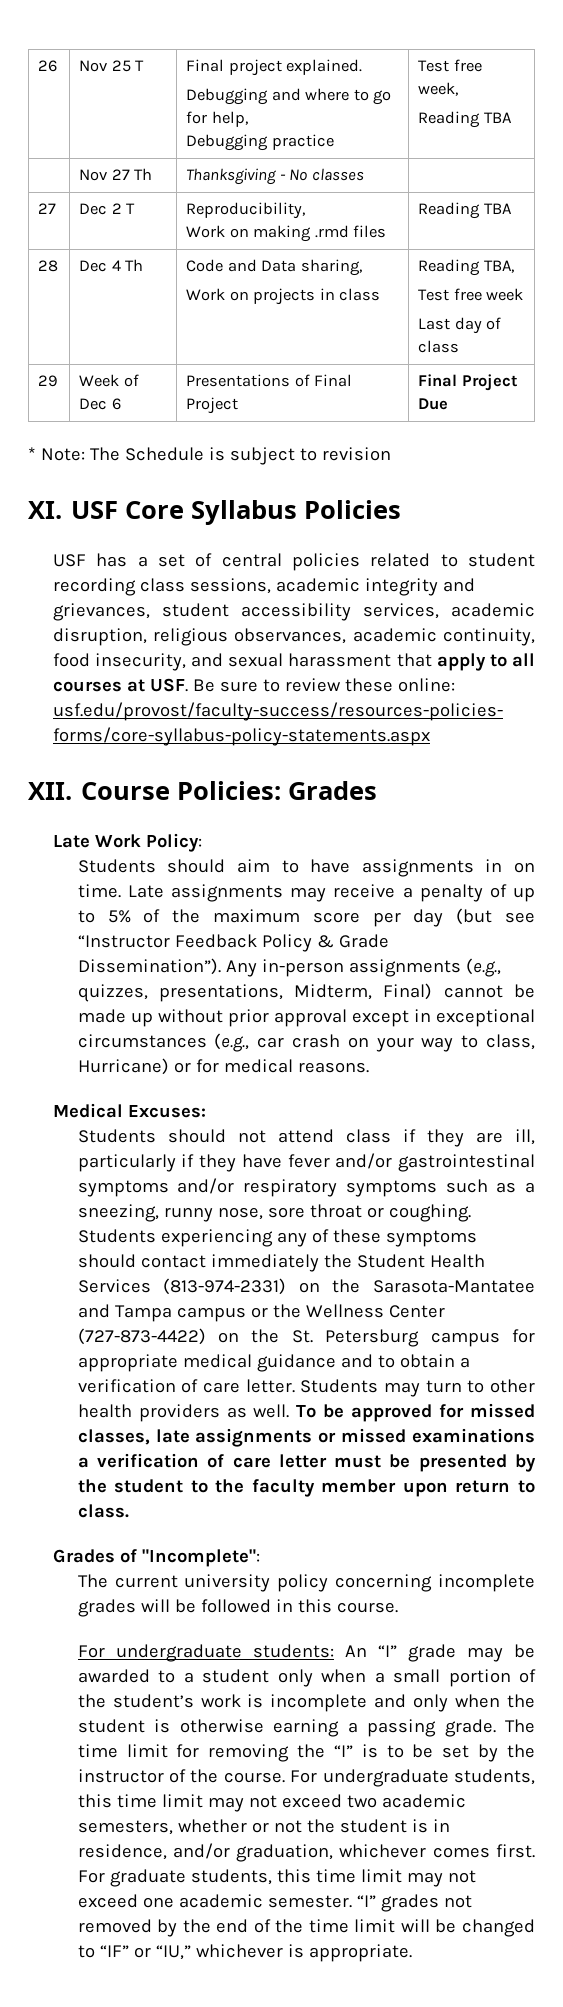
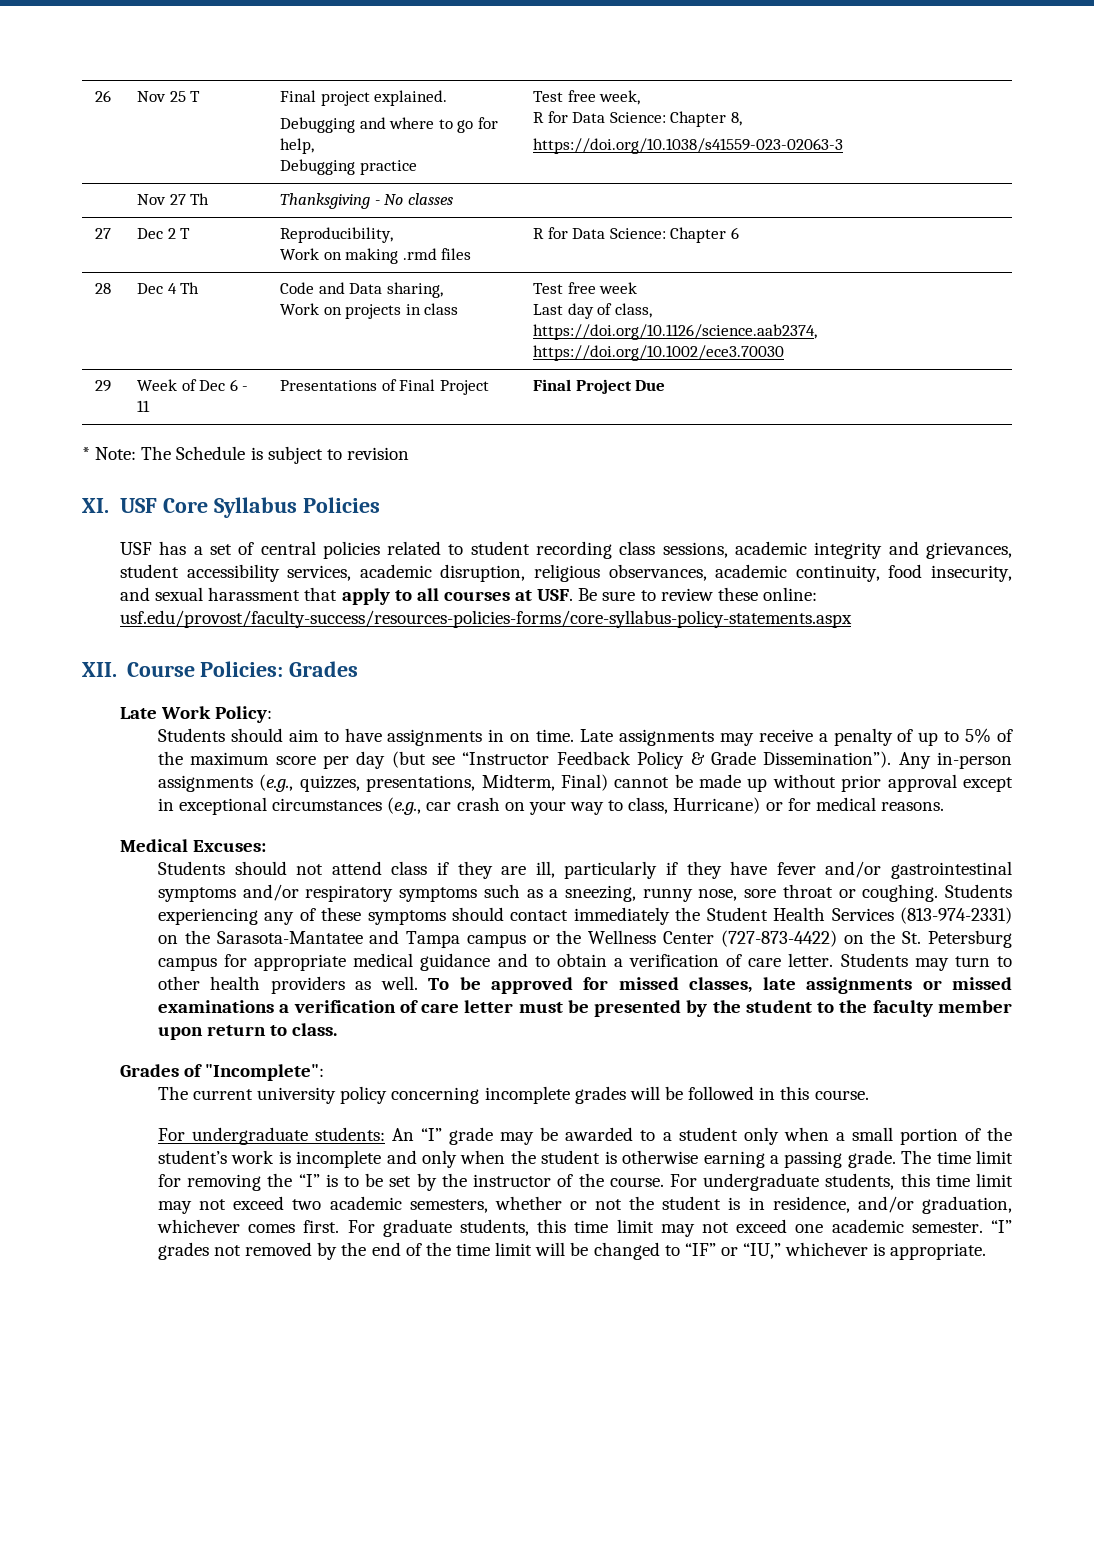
[418,111,512,128] Reading TBA -> [532,111,742,127] [532,138,843,154] R for Data Science: Chapter 8, // https://doi.org/10.1038/s41559-023-02063-3
[418,202,512,219] Reading TBA -> [532,227,739,243] R for Data Science: Chapter 6
[418,259,514,276] Reading TBA, // -> (459, 309) none
[418,340,460,353] class -> [614,303,652,318] [532,324,817,340] [532,345,784,361] class, // https://doi.org/10.1126/science.aab2374, https://doi.org/10.1002/ece3.70030
(121, 404) none -> [242,386,249,391] [136,400,150,412] - 11

